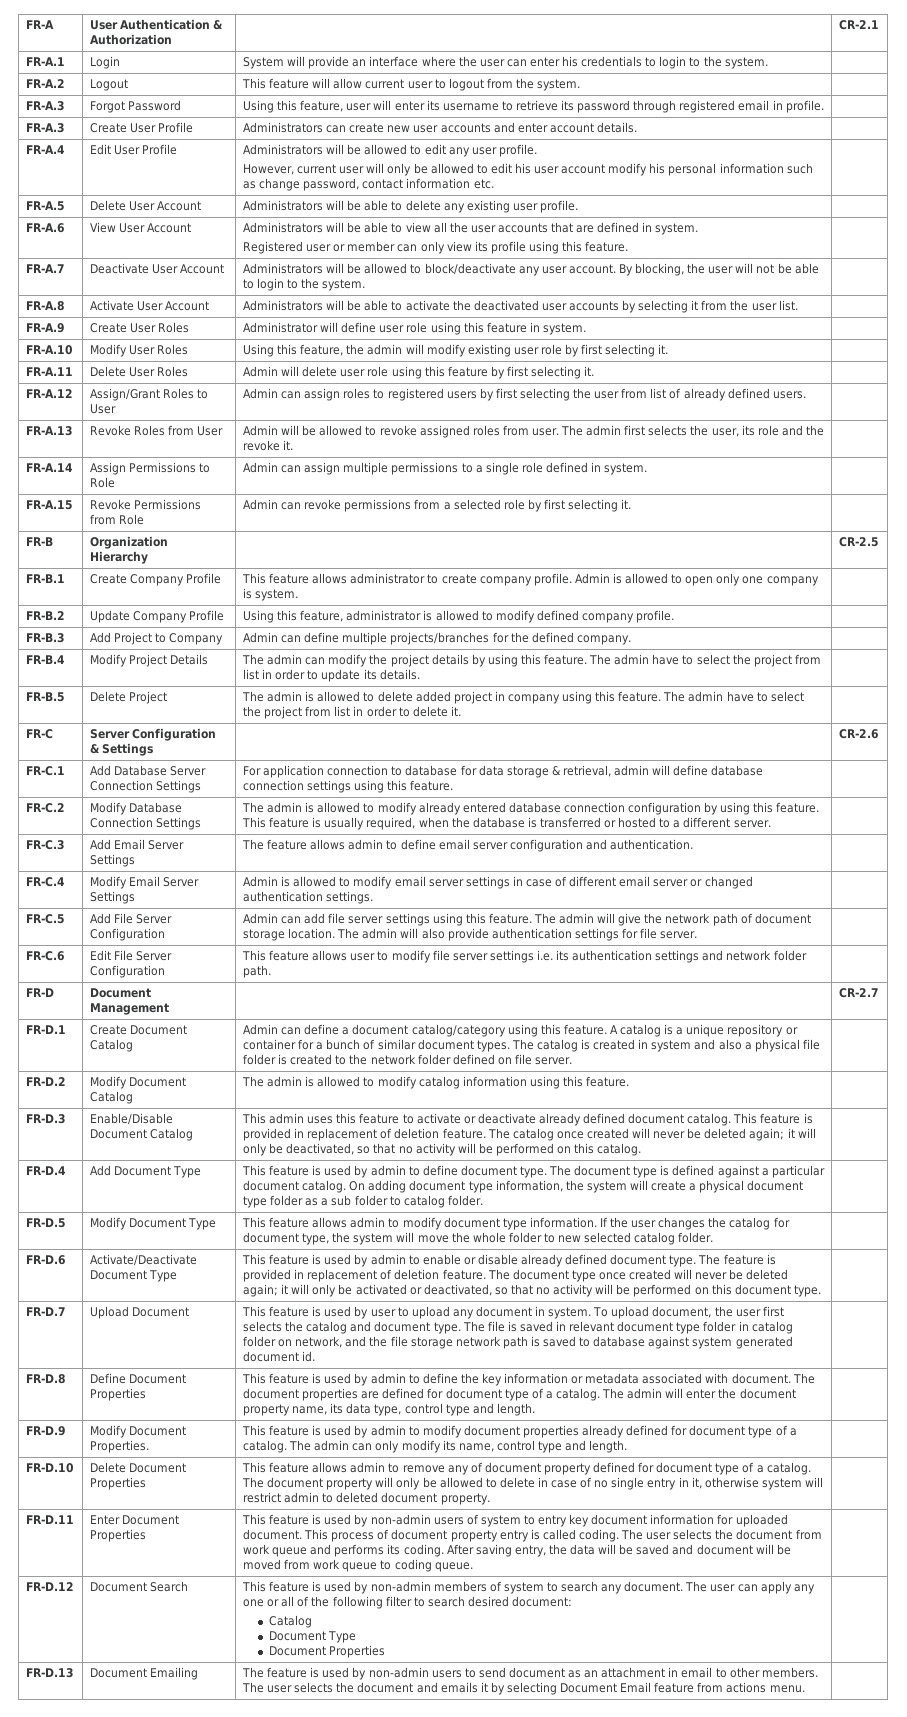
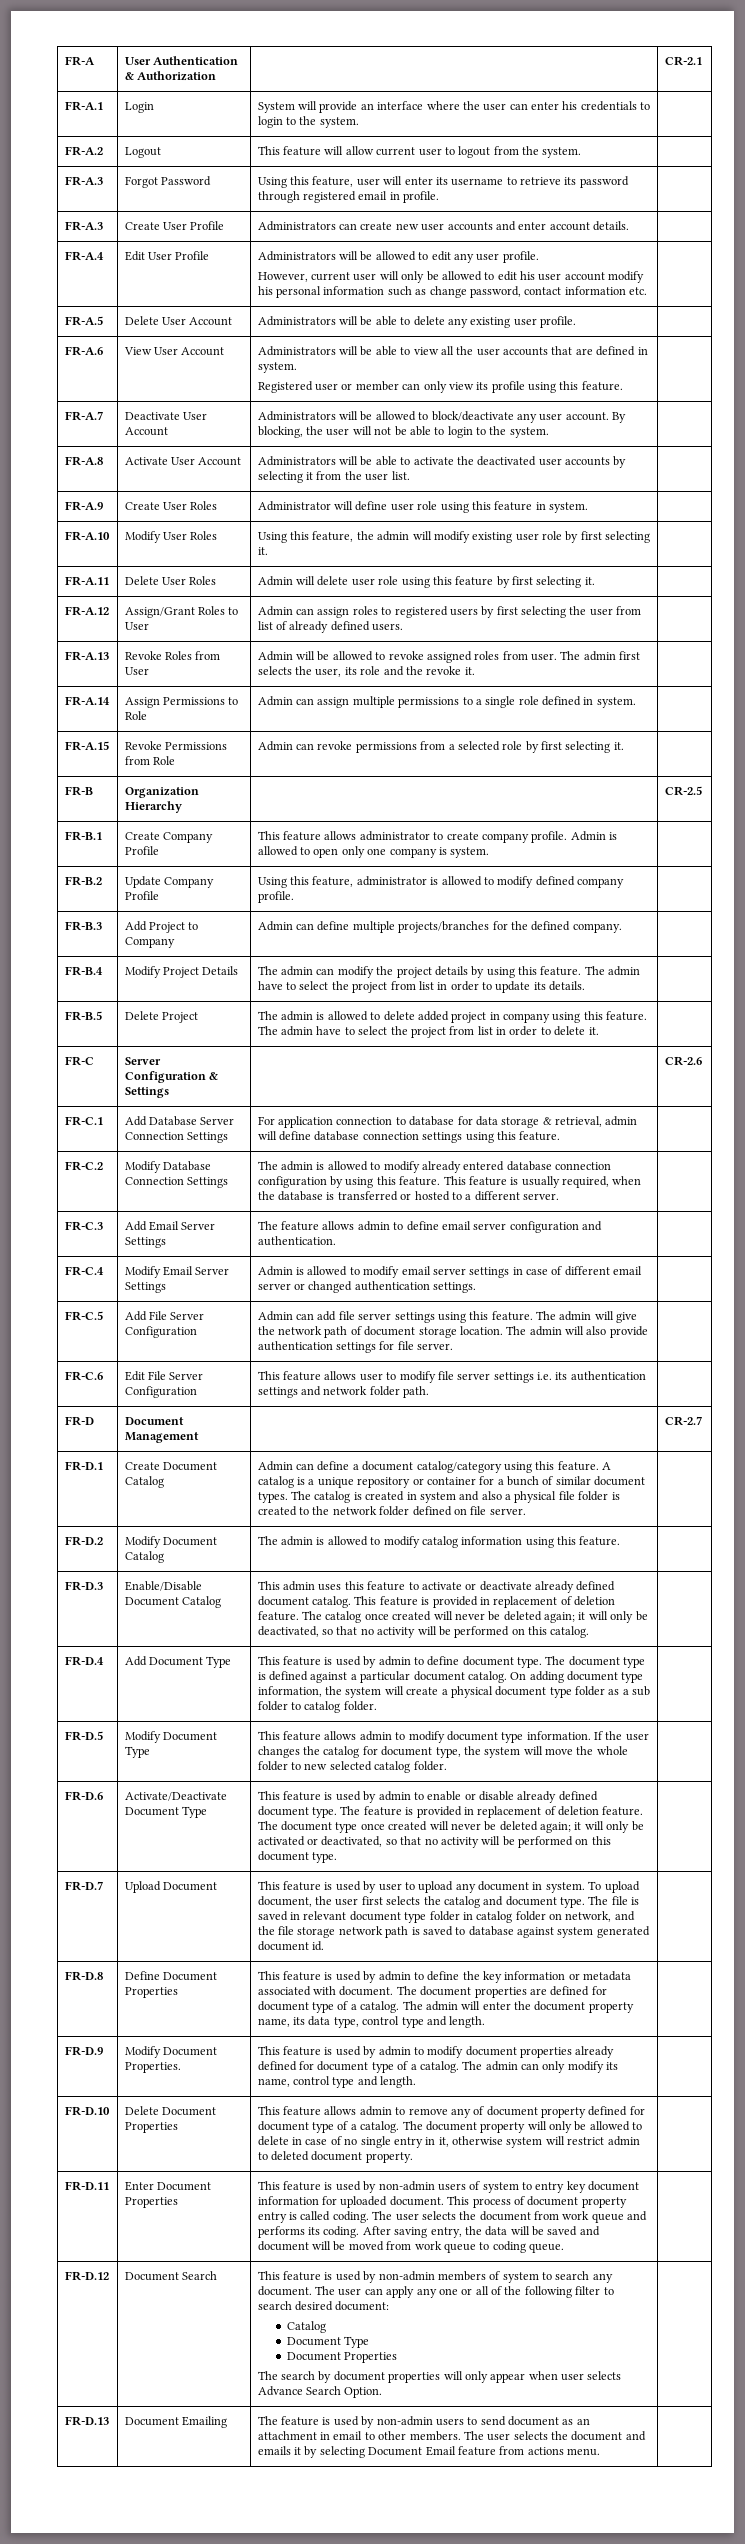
(385, 1651) none -> [257,2371,622,2383] [257,2386,383,2398] // The search by document properties will only appear when user selects Advance Search Option.

